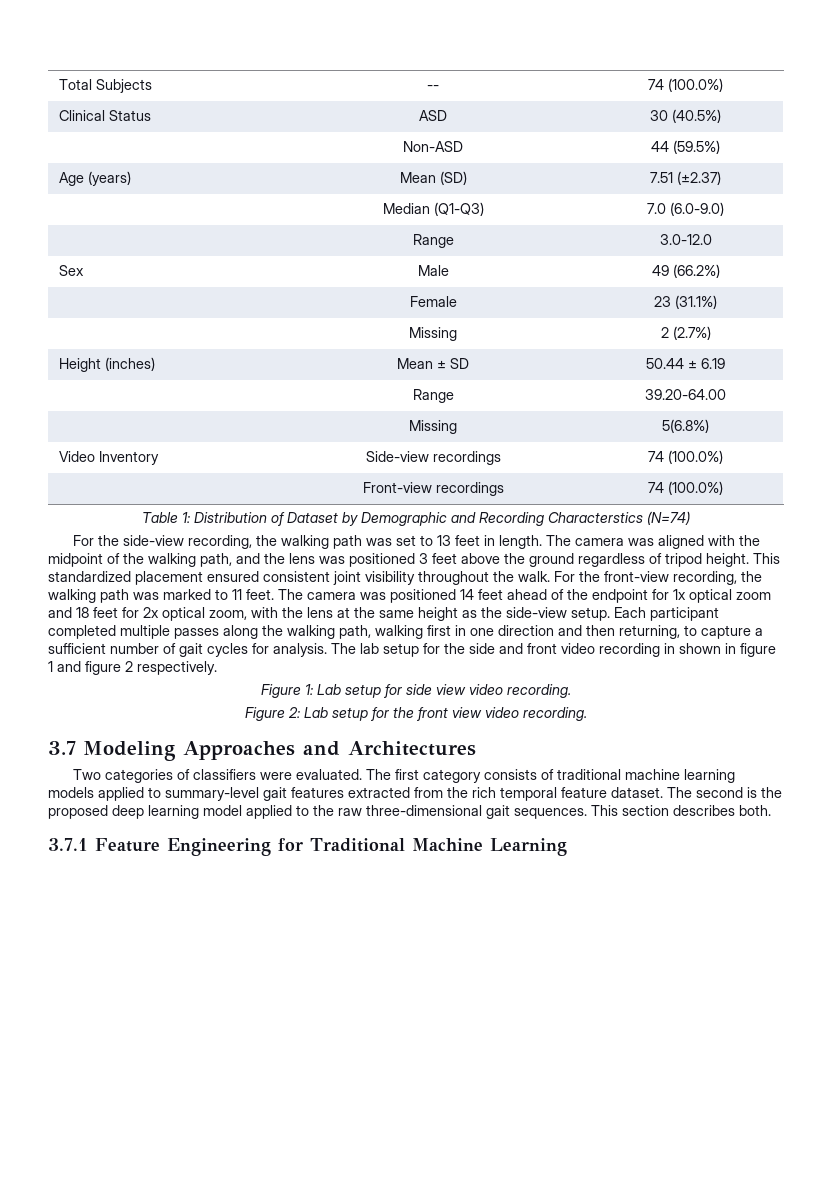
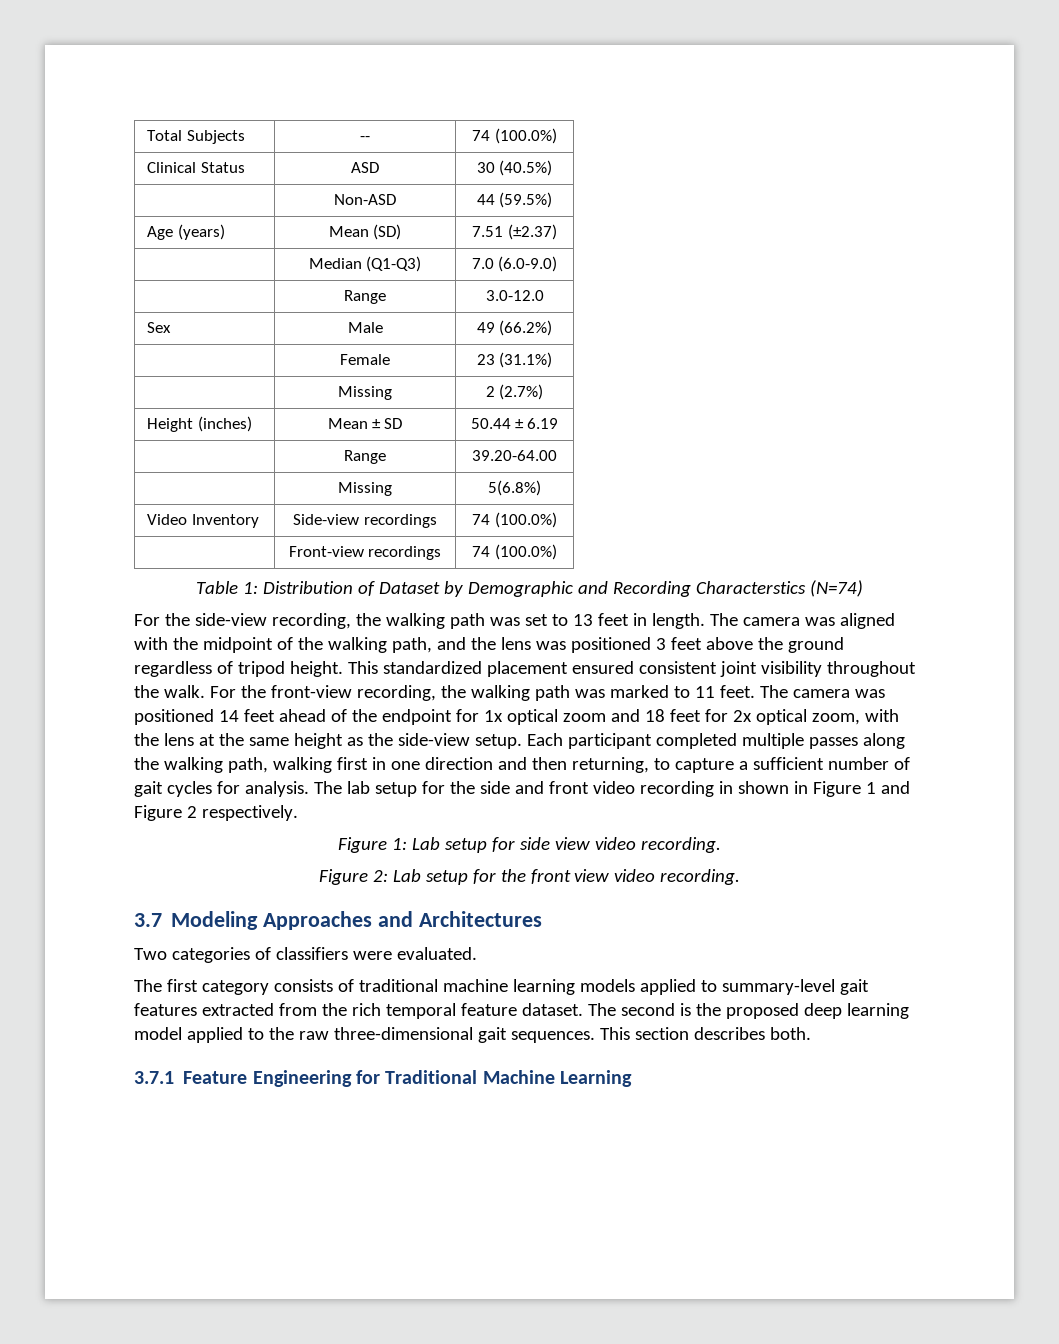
[740,643,776,657] figure -> [812,781,861,797] Figure
[85,661,121,675] figure -> [134,805,182,821] Figure
(363, 774) none -> (477, 953) //

